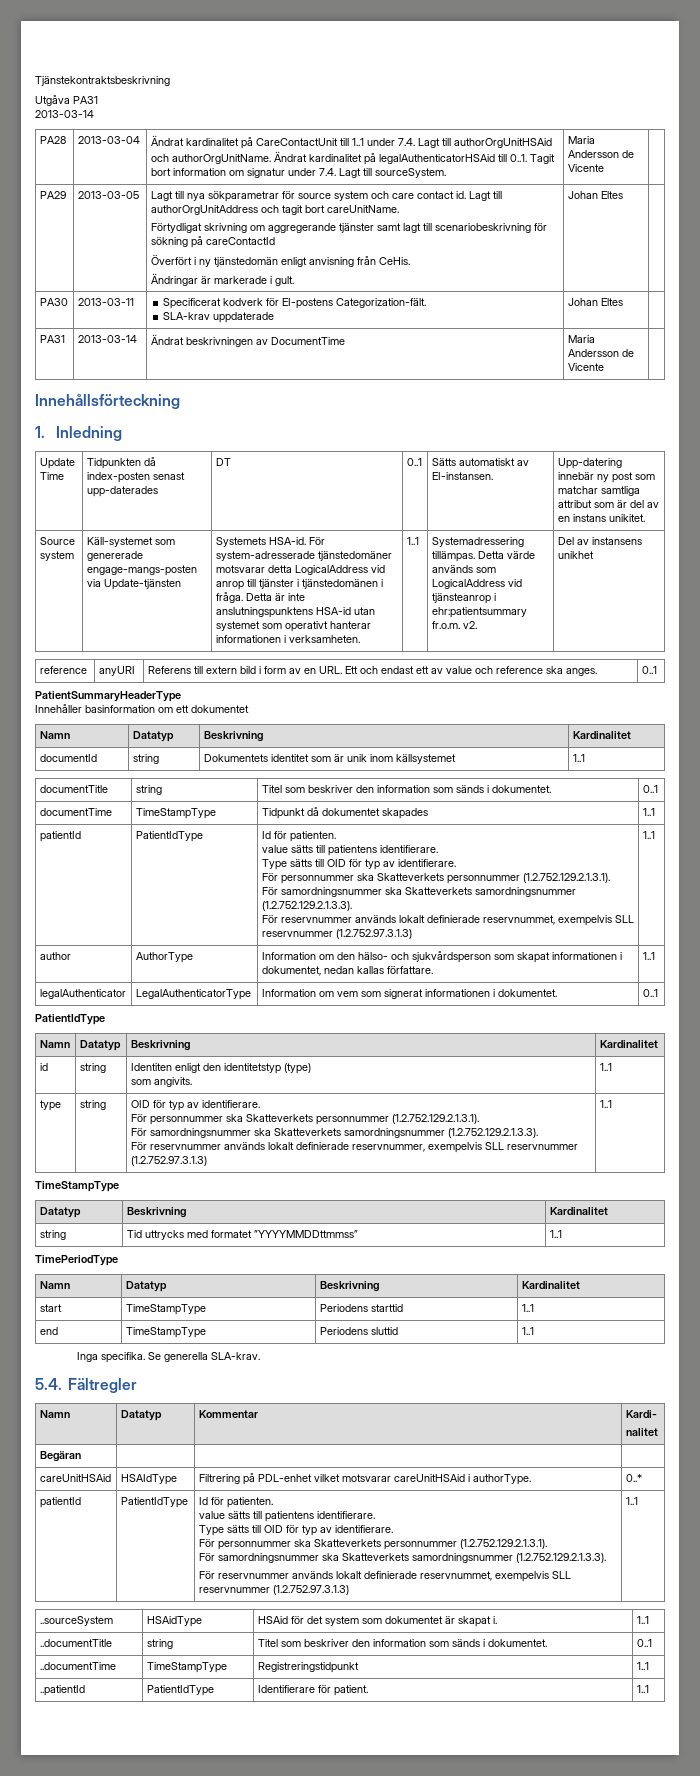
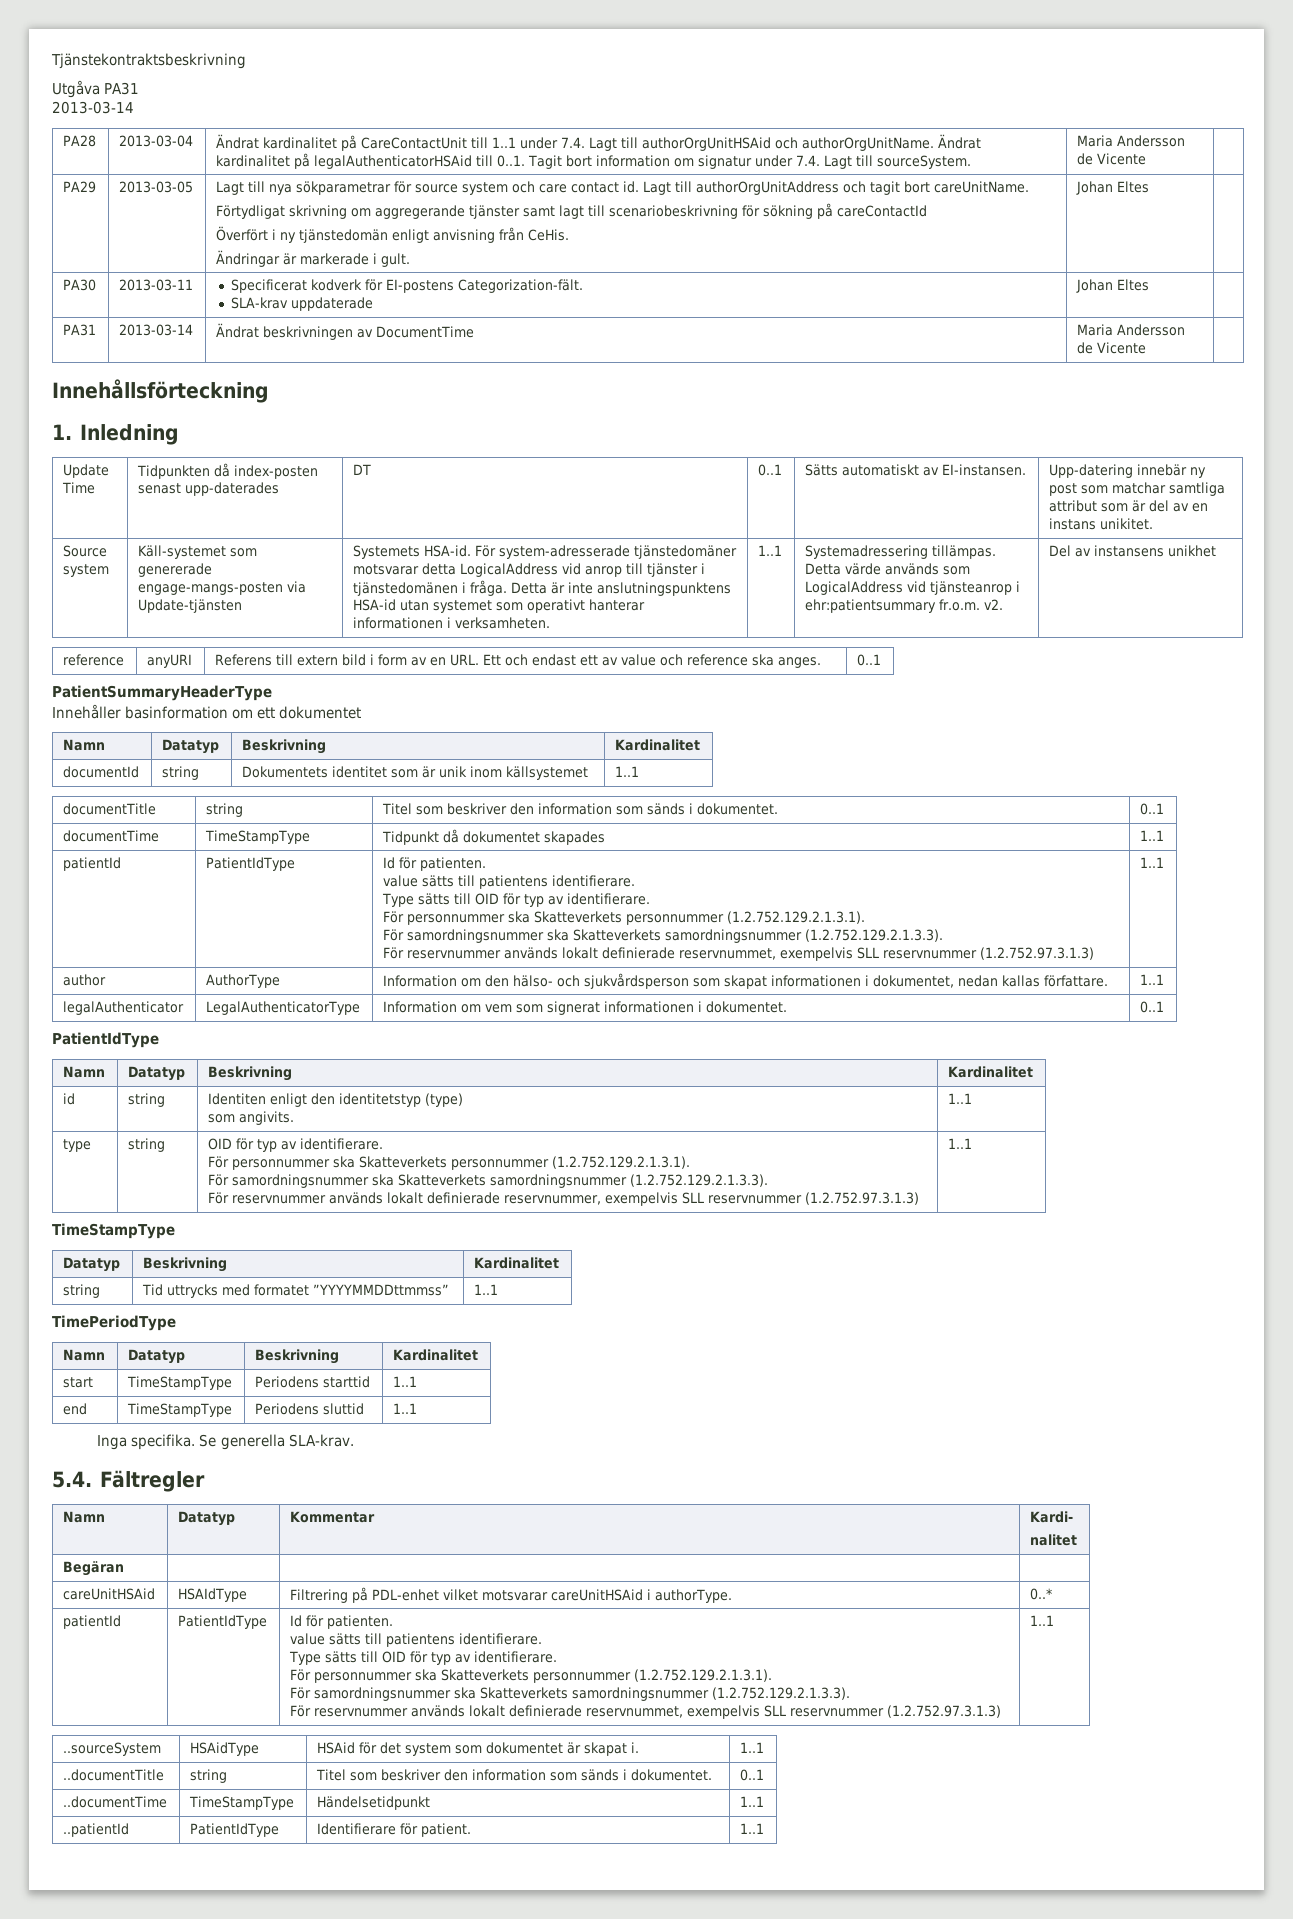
[257,1662,359,1673] Registreringstidpunkt -> [317,1796,431,1810] Händelsetidpunkt

